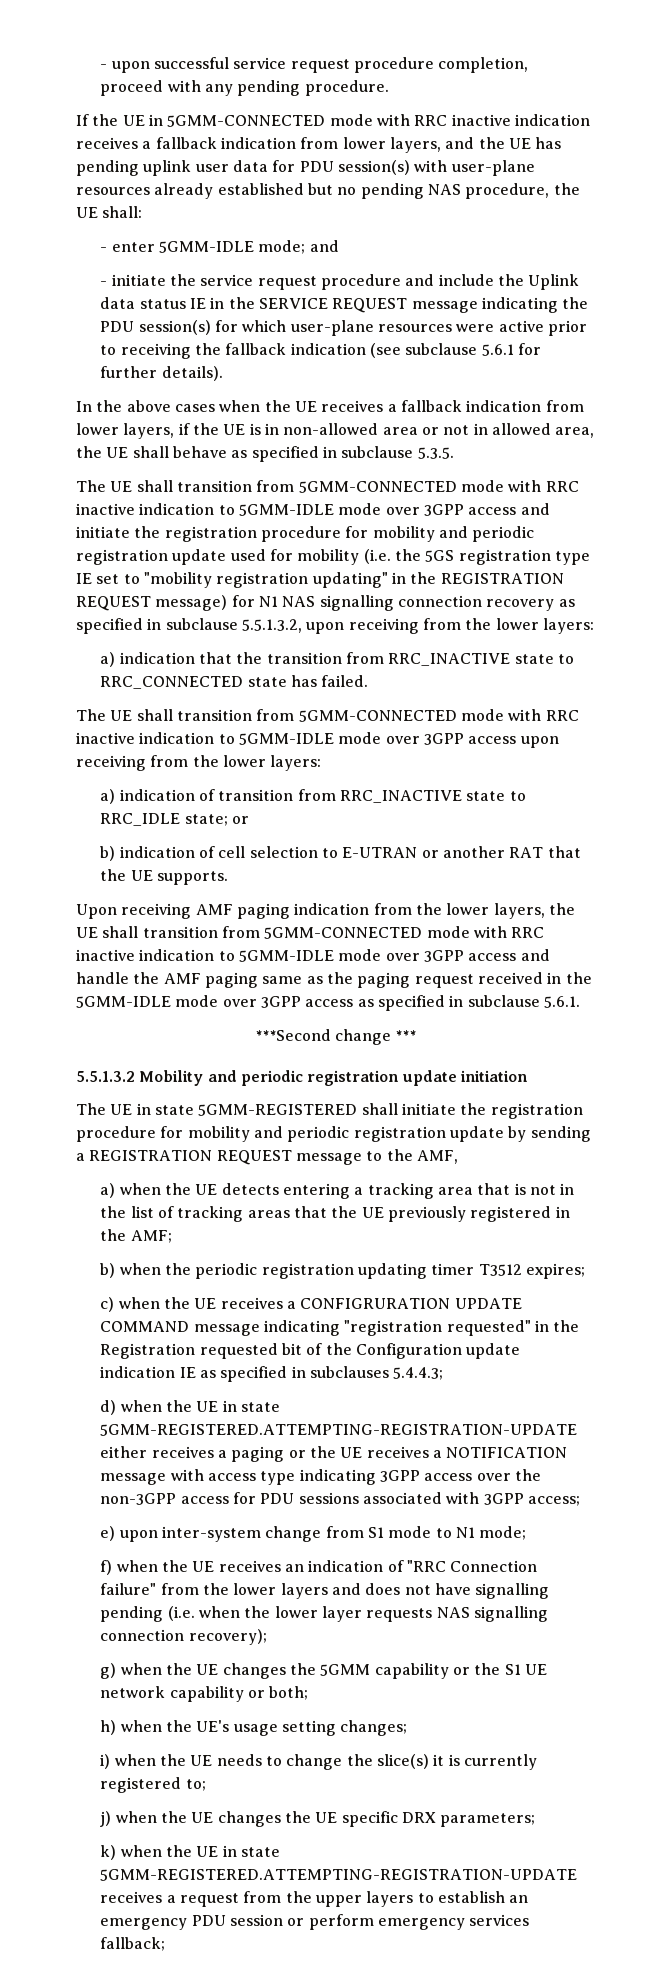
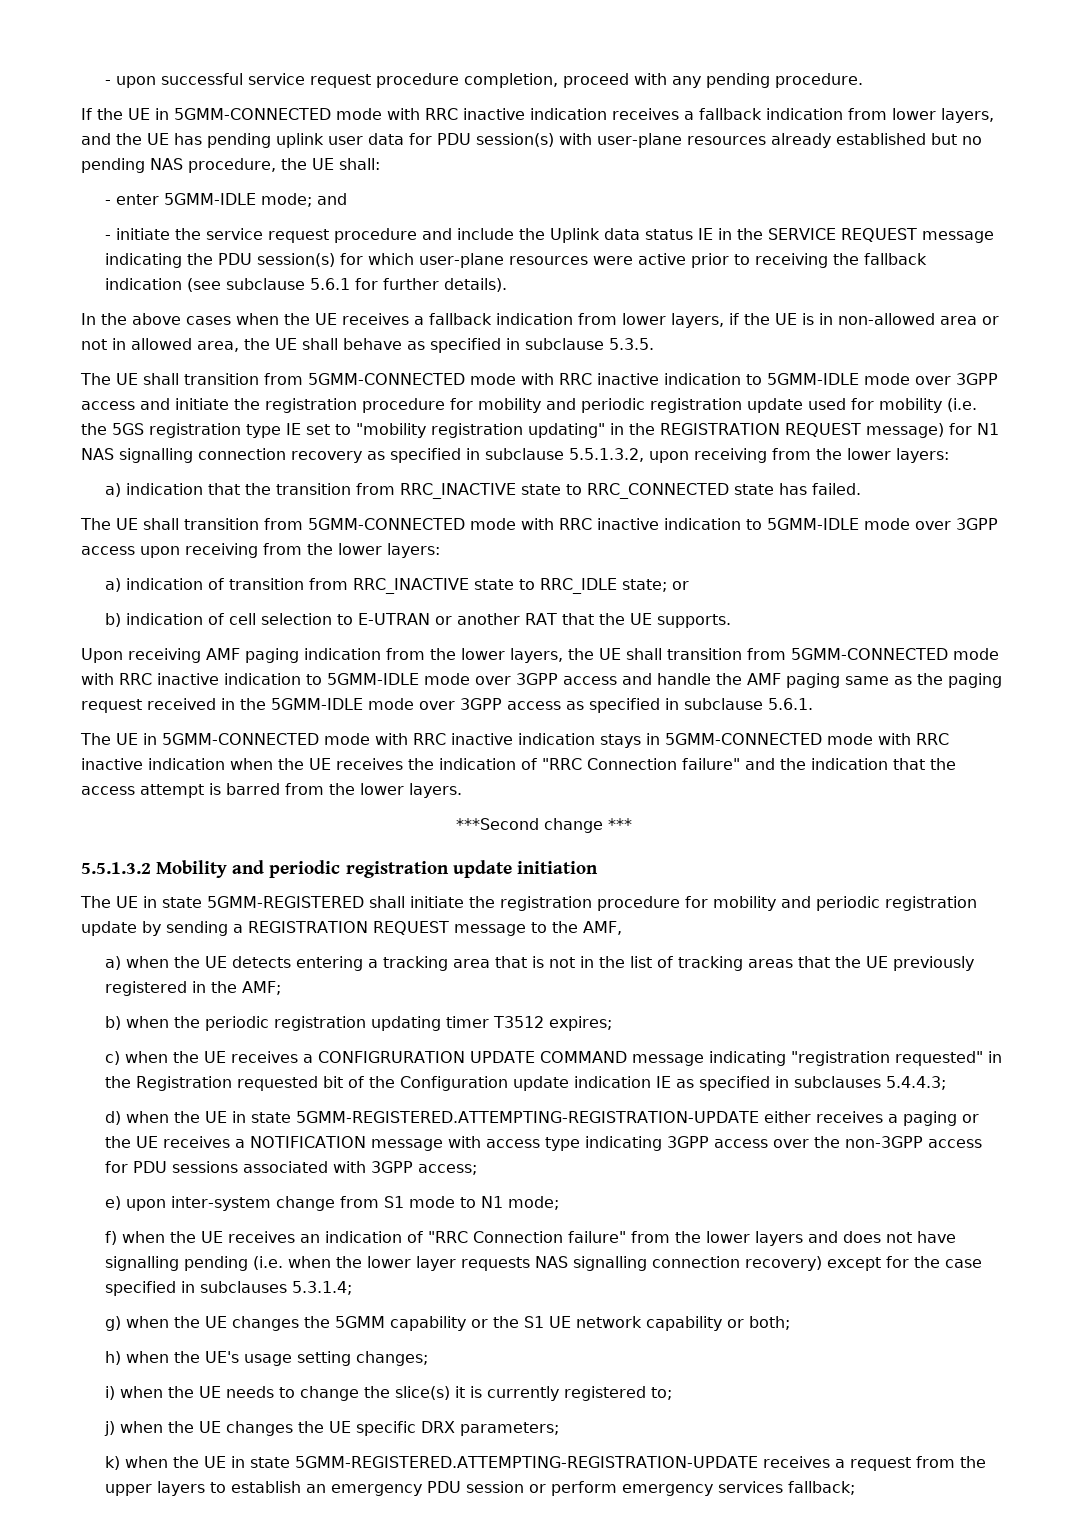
(580, 1002) none -> [80,733,949,748] [81,758,956,770] [81,783,462,798] // The UE in 5GMM-CONNECTED mode with RRC inactive indication stays in 5GMM-CONNECTED mode with RRC inactive indication when the UE receives the indication of "RRC Connection failure" and the indication that the access attempt is barred from the lower layers.
[188,1629,267,1645] recovery); -> [744,1256,982,1271] [104,1281,352,1296] recovery) except for the case specified in subclauses 5.3.1.4;

